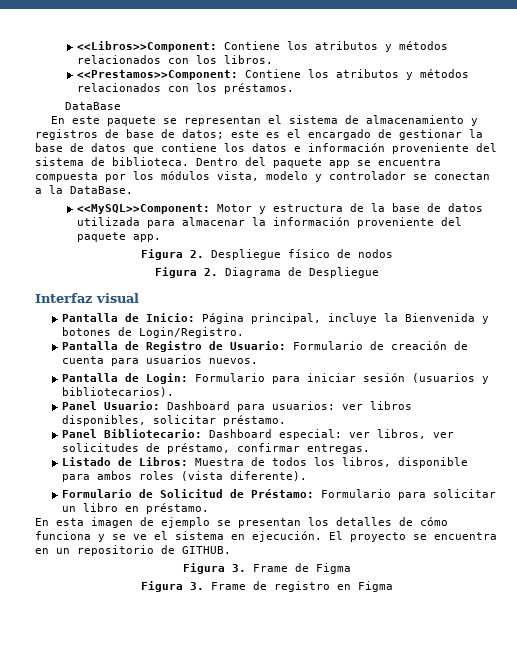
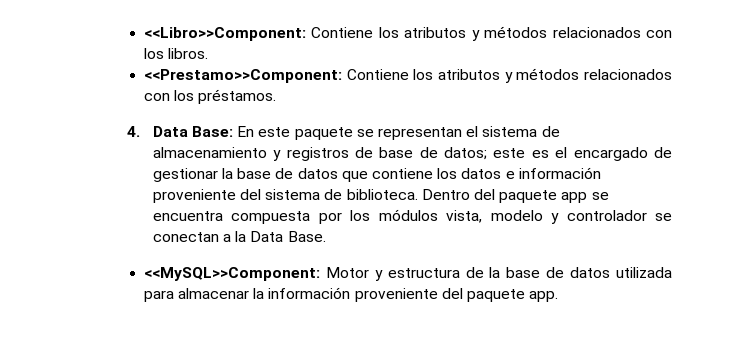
[77,41,218,52] <<Libros>>Component: -> [143,27,306,41] <<Libro>>Component:
[77,70,239,80] <<Prestamos>>Component: -> [143,69,342,83] <<Prestamo>>Component:
[65,102,122,110] DataBase // -> [126,126,234,137] 4. Data Base:
[70,186,133,194] DataBase. -> [250,231,326,242] Data Base.
[140,249,393,260] [154,267,379,278] [35,293,139,303] [62,313,490,324] [62,327,245,338] [62,341,469,352] [62,355,259,366] [62,373,490,384] [62,387,175,397] [62,401,413,412] [62,415,287,426] [62,429,455,440] [62,443,371,454] [62,457,469,468] [62,471,308,482] [62,489,497,500] [62,503,210,514] [35,517,448,528] [35,531,497,542] [35,545,231,556] [182,563,351,574] [140,581,393,592] // Figura 2. Despliegue físico de nodos // Figura 2. Diagrama de Despliegue // Interfaz visual // Pantalla de Inicio: Página principal, incluye la Bienvenida y botones de Login/Registro. // Pantalla de Registro de Usuario: Formulario de creación de cuenta para usuarios nuevos. // Pantalla de Login: Formulario para iniciar sesión (usuarios y bibliotecarios). // Panel Usuario: Dashboard para usuarios: ver libros disponibles, solicitar préstamo. // Panel Bibliotecario: Dashboard especial: ver libros, ver solicitudes de préstamo, confirmar entregas. // Listado de Libros: Muestra de todos los libros, disponible para ambos roles (vista diferente). // Formulario de Solicitud de Préstamo: Formulario para solicitar un libro en préstamo. // En esta imagen de ejemplo se presentan los detalles de cómo funciona y se ve el sistema en ejecución. El proyecto se encuentra en un repositorio de GITHUB. // Figura 3. Frame de Figma // Figura 3. Frame de registro en Figma -> (559, 296) none

